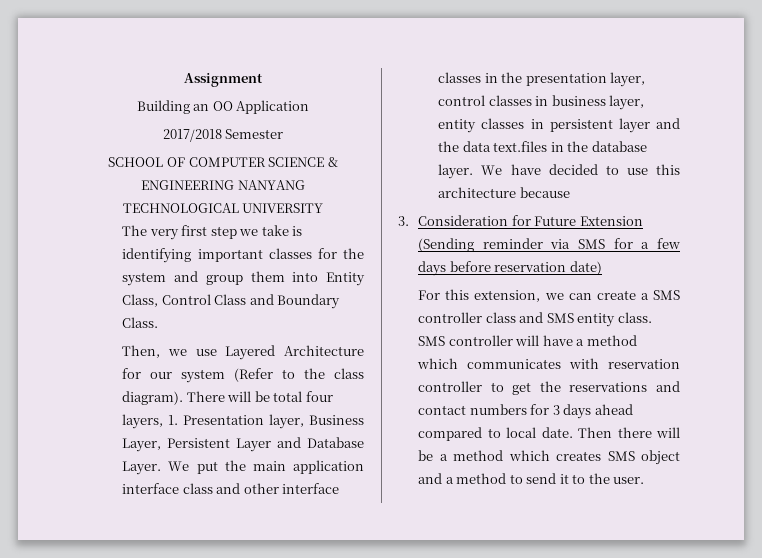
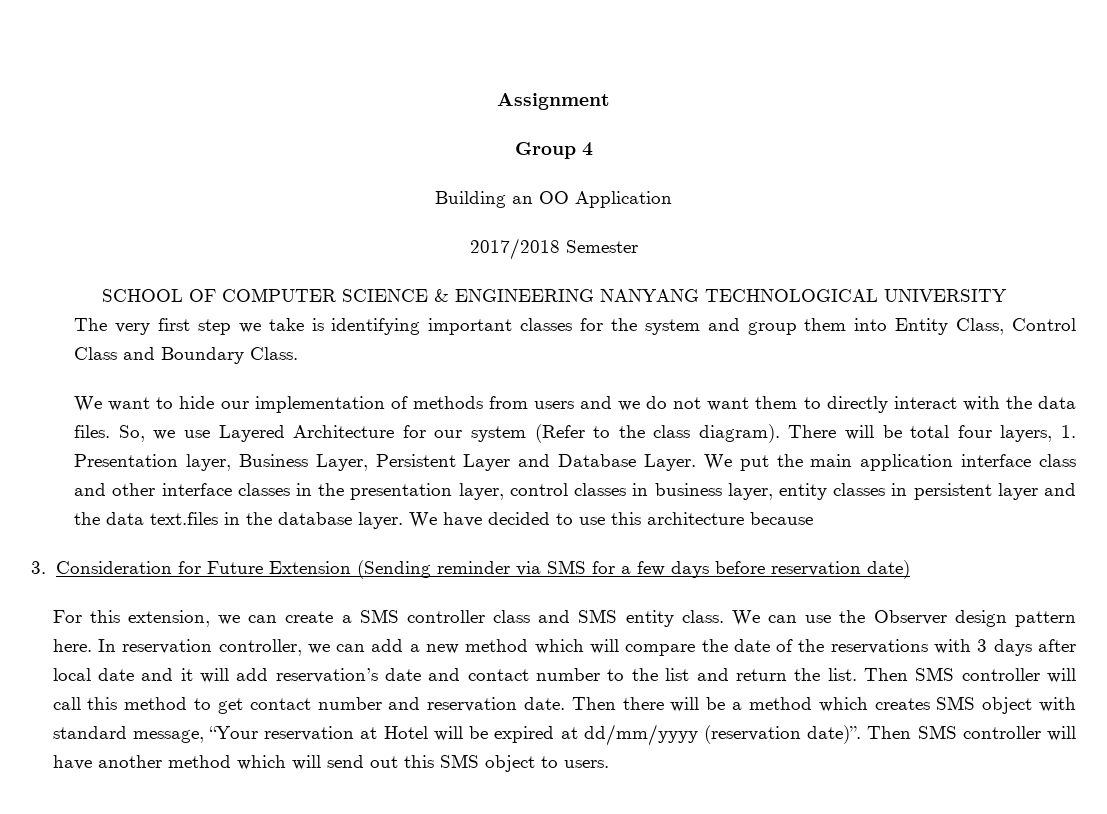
(263, 80) none -> [514,142,593,159] // Group 4
[122,345,161,358] Then, -> [74,396,1077,413] [74,425,145,442] We want to hide our implementation of methods from users and we do not want them to directly interact with the data files. So,
[418,335,637,346] [417,358,680,369] [418,381,680,395] [418,404,633,419] [418,427,537,441] SMS controller will have a method which communicates with reservation controller to get the reservations and contact numbers for 3 days ahead compared to local -> [731,610,1076,627] [52,639,1076,656] [52,667,1076,683] [52,697,518,714] We can use the Observer design pattern here. In reservation controller, we can add a new method which will compare the date of the reservations with 3 days after local date and it will add reservation’s date and contact number to the list and return the list. Then SMS controller will call this method to get contact number and reservation
[418,473,645,484] and a method to send it to the user. -> [1038,697,1076,712] [52,724,1076,746] [52,754,609,772] with standard message, “Your reservation at Hotel will be expired at dd/mm/yyyy (reservation date)”. Then SMS controller will have another method which will send out this SMS object to users.

